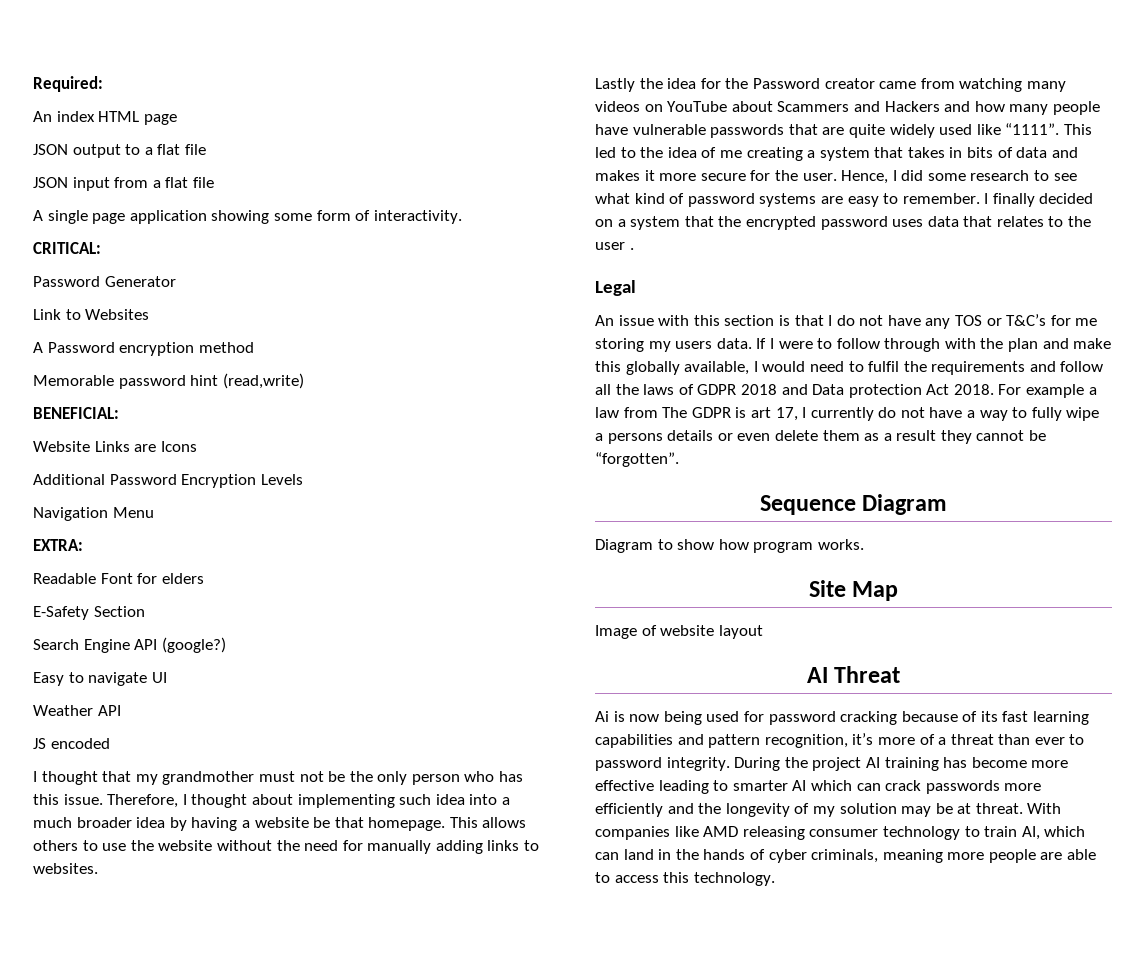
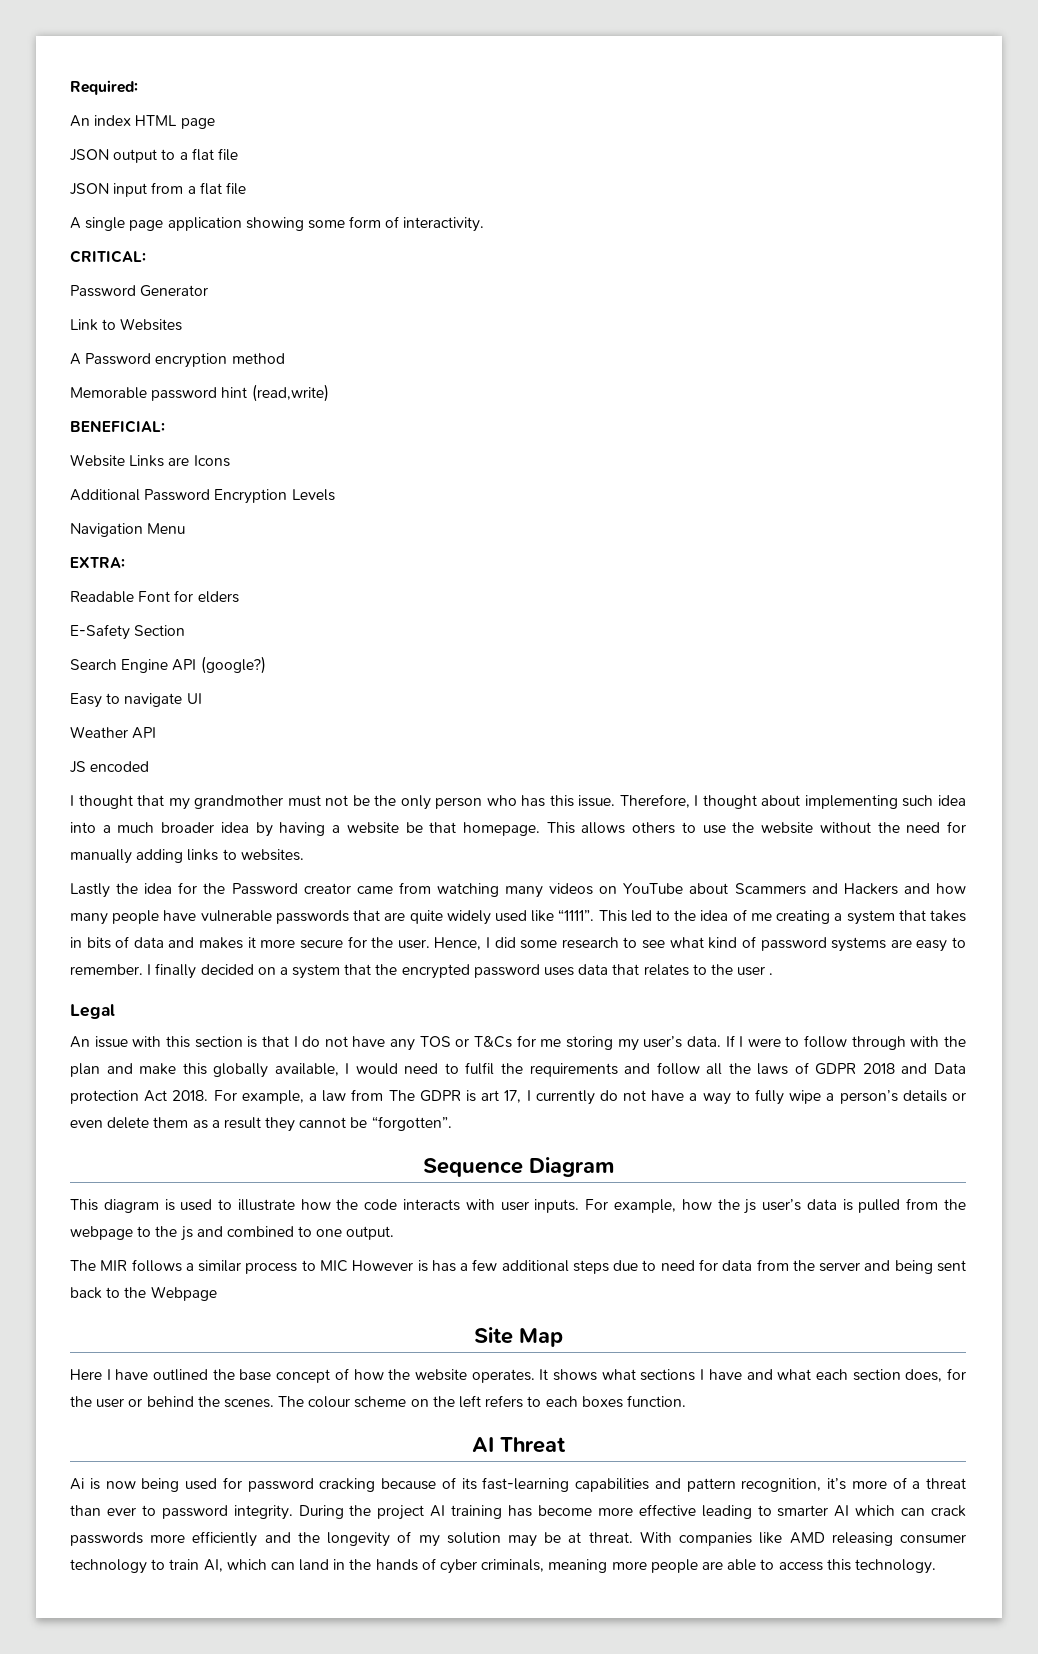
[1006,314,1047,326] T&C’s -> [474,1036,512,1048] T&Cs
[675,341,713,349] users -> [643,1036,683,1048] user’s
[1026,384,1085,398] example -> [241,1090,304,1104] example,
[607,433,663,444] persons -> [839,1090,898,1104] person’s
[595,539,864,553] [808,580,899,601] [595,625,763,639] Diagram to show how program works. // Site Map // Image of website layout -> [70,1198,966,1214] [70,1226,395,1241] [70,1259,966,1274] [70,1286,217,1301] [473,1327,563,1347] [70,1368,966,1383] [70,1395,686,1408] This diagram is used to illustrate how the code interacts with user inputs. For example, how the js user’s data is pulled from the webpage to the js and combined to one output. // The MIR follows a similar process to MIC However is has a few additional steps due to need for data from the server and being sent back to the Webpage // Site Map // Here I have outlined the base concept of how the website operates. It shows what sections I have and what each section does, for the user or behind the scenes. The colour scheme on the left refers to each boxes function.
[1002,711,1090,725] fast learning -> [482,1477,570,1492] fast-learning

